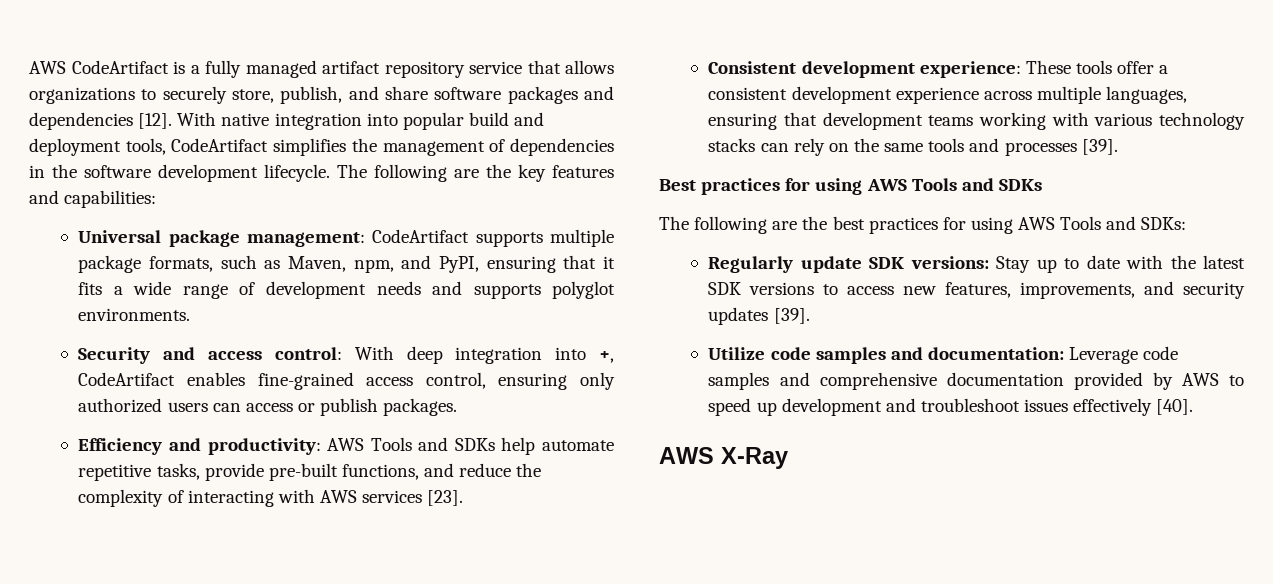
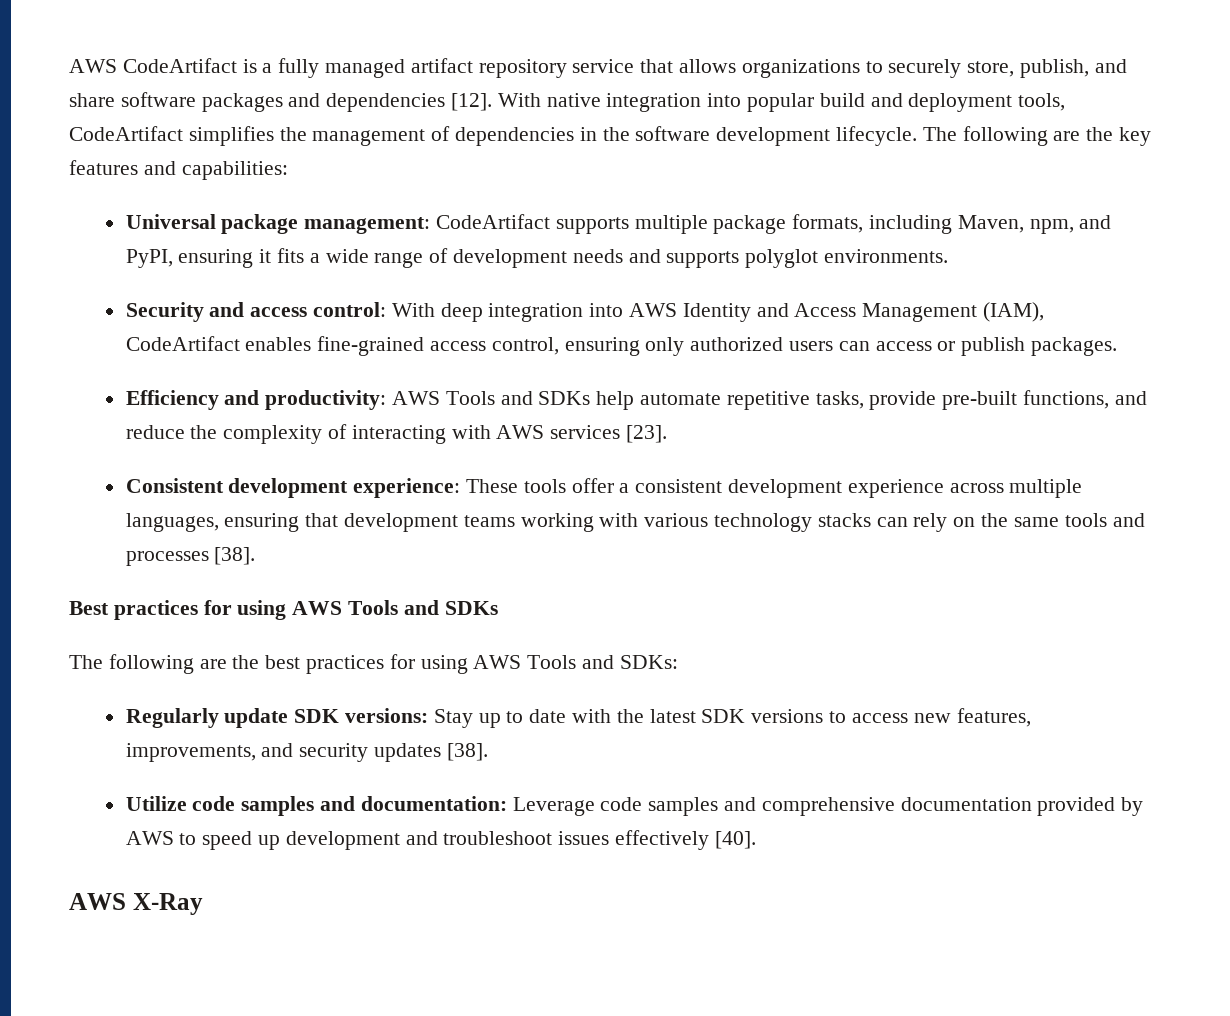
[220,255,281,269] such as -> [869,215,953,234] including
[563,255,597,269] that -> (254, 258) none
[598,351,614,363] +, -> [629,302,1045,322] AWS Identity and Access Management (IAM),
[1081,139,1118,155] [39]. -> [214,547,256,565] [38].
[773,308,810,324] [39]. -> [446,743,488,761] [38].

